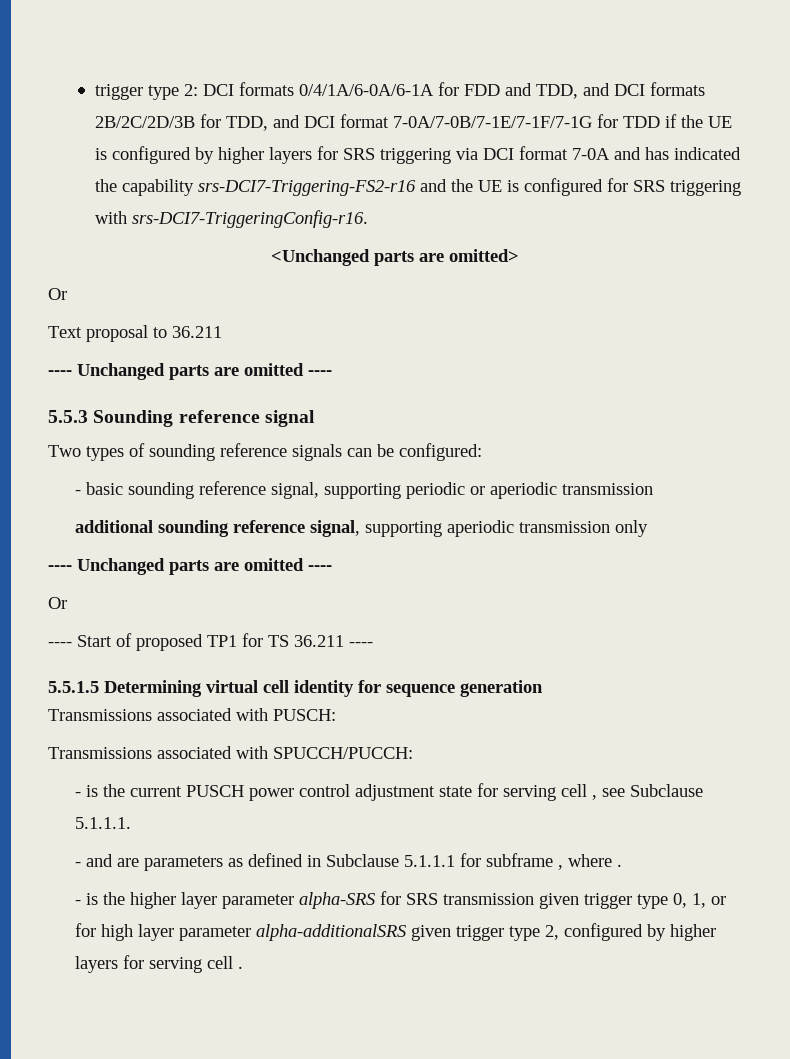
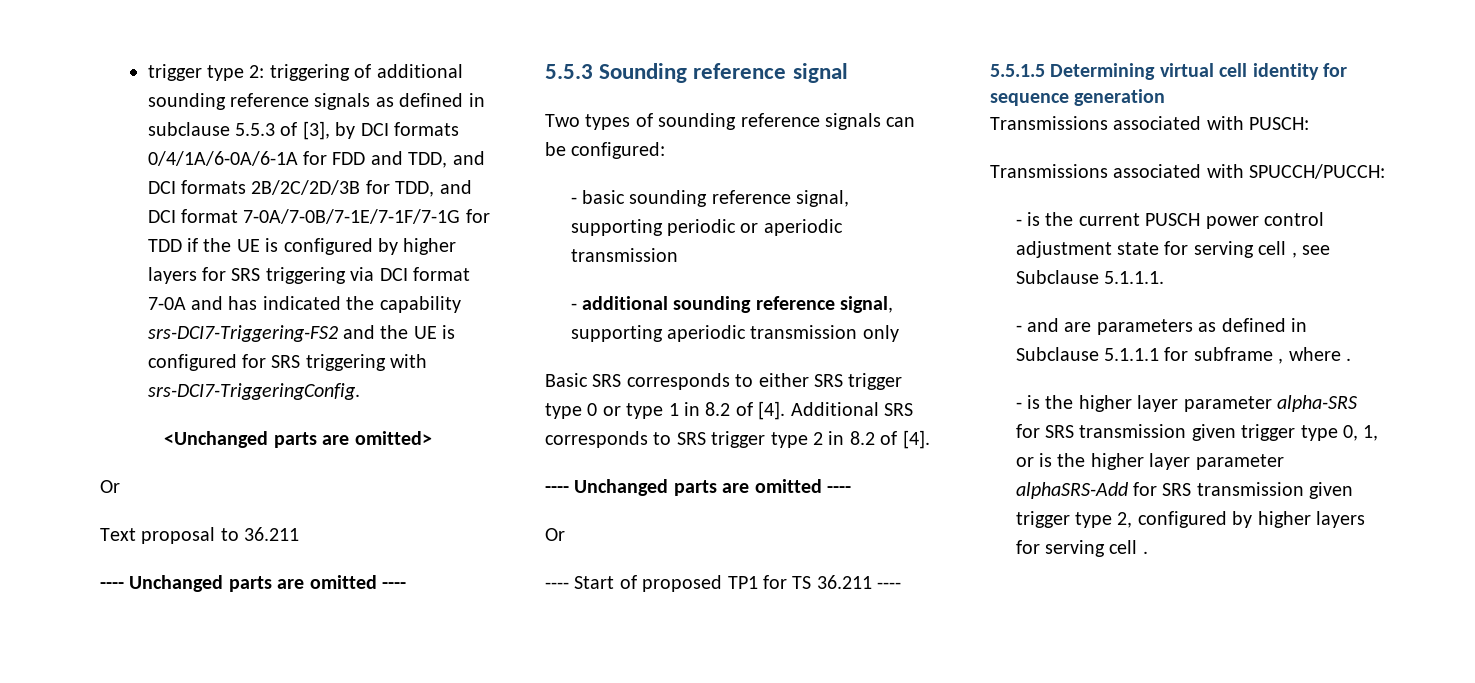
(198, 90) none -> [269,64,463,81] [147,93,485,110] [147,121,356,140] triggering of additional sounding reference signals as defined in subclause 5.5.3 of [3], by
[197,180,416,196] srs-DCI7-Triggering-FS2-r16 -> [147,325,338,342] srs-DCI7-Triggering-FS2
[131,210,368,228] srs-DCI7-TriggeringConfig-r16. -> [147,383,360,400] srs-DCI7-TriggeringConfig.
(653, 489) none -> [570,303,577,310] -
(648, 528) none -> [545,373,903,390] [545,401,913,420] [545,430,930,449] // Basic SRS corresponds to either SRS trigger type 0 or type 1 in 8.2 of [4]. Additional SRS corresponds to SRS trigger type 2 in 8.2 of [4].
[74,923,406,941] for high layer parameter alpha-additionalSRS -> [1038,453,1284,470] [1015,482,1304,499] is the higher layer parameter alphaSRS-Add for SRS transmission

